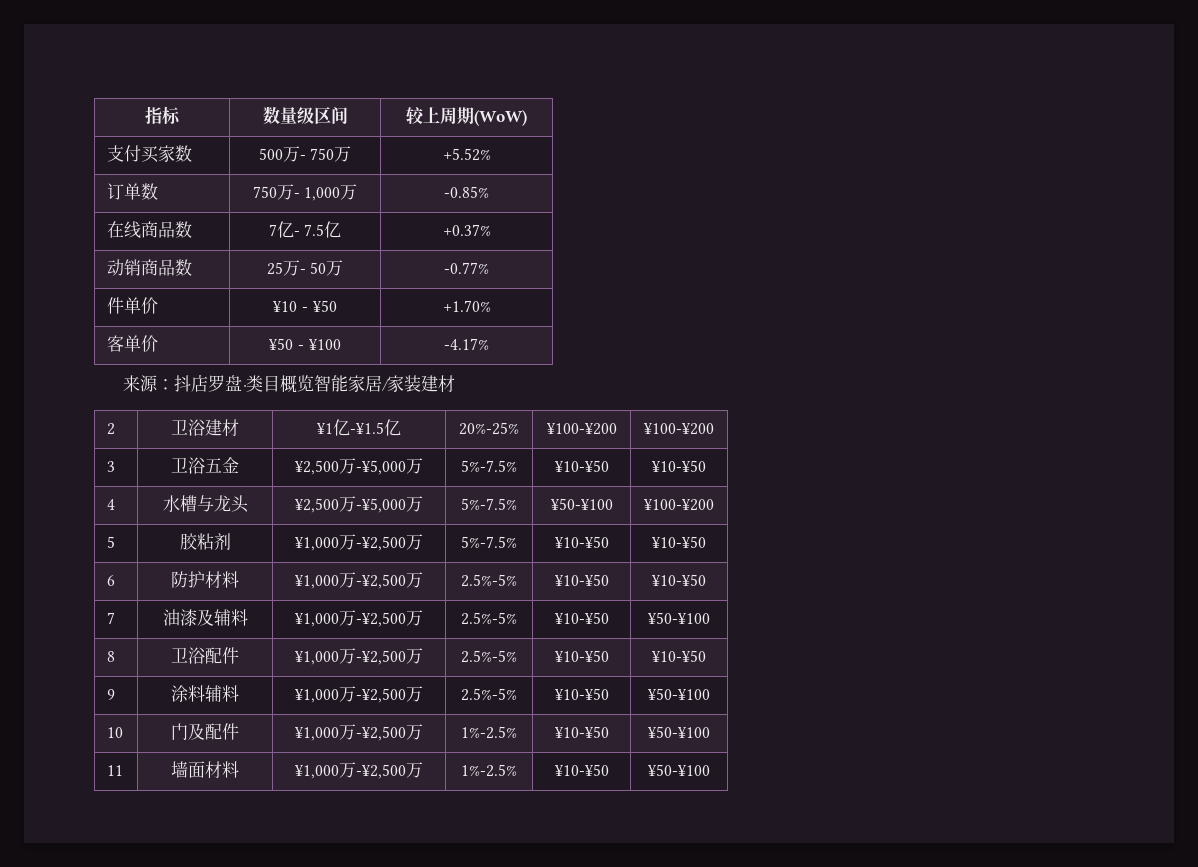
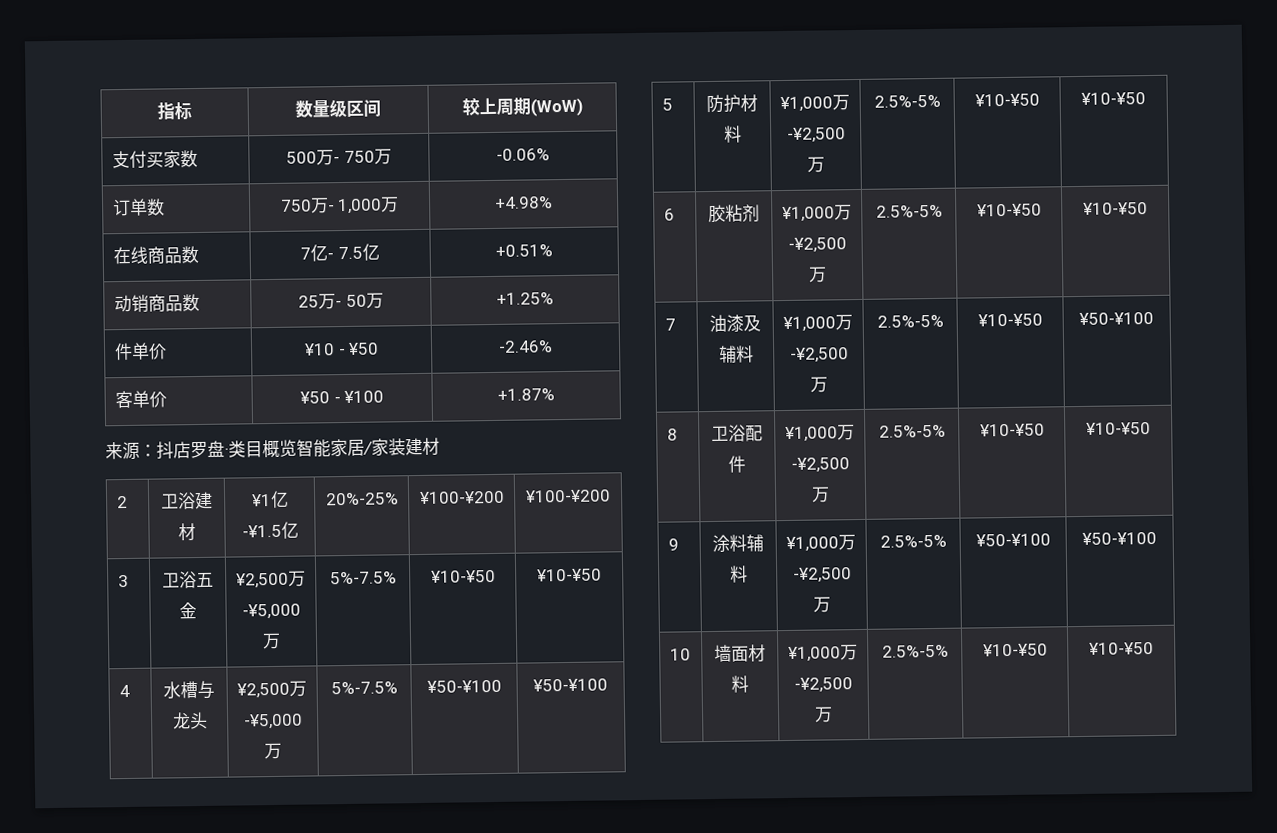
[442,148,491,161] +5.52% -> [496,148,550,161] -0.06%
[444,186,489,198] -0.85% -> [494,196,553,209] +4.98%
[442,224,491,236] +0.37% -> [495,244,553,257] +0.51%
[444,262,489,274] -0.77% -> [496,292,554,305] +1.25%
[442,300,491,312] +1.70% -> [498,340,553,353] -2.46%
[444,338,489,350] -4.17% -> [497,388,555,401] +1.87%
[643,499,714,511] ¥100-¥200 -> [533,678,608,692] ¥50-¥100
[179,533,231,551] [294,534,423,551] [461,536,517,548] 胶粘剂 | ¥1,000万-¥2,500万 | 5%-7.5% -> [706,94,758,114] [724,125,742,143] [780,94,850,113] [786,127,846,143] [807,156,825,173] [873,94,941,108] 防护材料 | ¥1,000万-¥2,500万 | 2.5%-5%
[171,571,239,589] 防护材料 -> [708,204,760,224] 胶粘剂
[553,688,609,700] ¥10-¥50 -> [975,533,1051,547] ¥50-¥100
[171,723,239,740] [294,724,423,741] [461,726,517,739] [553,726,609,738] [647,726,710,738] [107,765,124,776] | 门及配件 | ¥1,000万-¥2,500万 | 1%-2.5% | ¥10-¥50 | ¥50-¥100 // 11 -> (691, 654) none
[461,764,517,777] [553,764,609,776] [647,764,710,776] 1%-2.5% | ¥10-¥50 | ¥50-¥100 -> [881,644,949,658] [982,643,1048,657] [1089,642,1154,655] 2.5%-5% | ¥10-¥50 | ¥10-¥50

